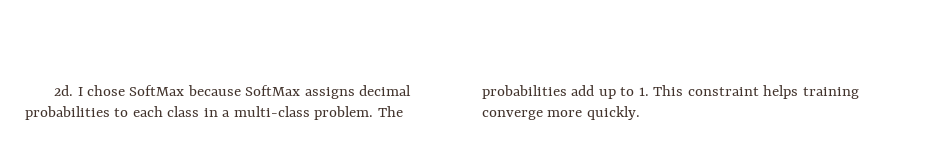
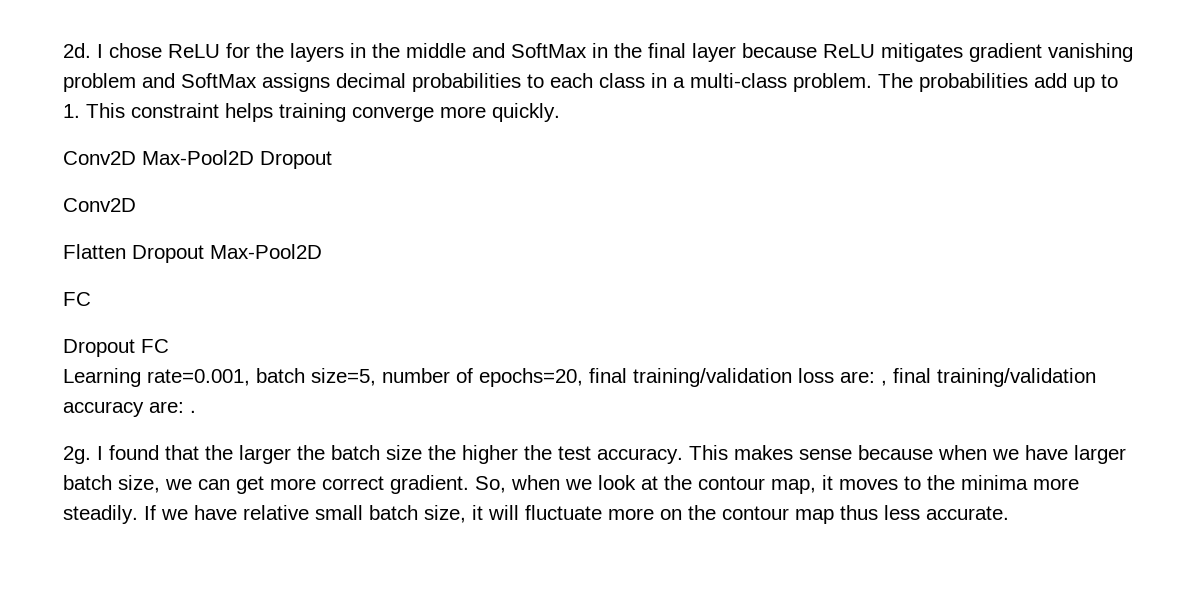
[129,85,241,96] SoftMax because -> [168,43,1133,62] [63,73,175,92] ReLU for the layers in the middle and SoftMax in the final layer because ReLU mitigates gradient vanishing problem and
(640, 113) none -> [63,150,332,169] [63,198,136,212] [63,244,322,263] [63,292,91,306] [63,339,169,357] [63,368,1096,387] [63,401,196,417] [63,445,1126,464] [63,475,1079,494] [63,505,1009,524] // Conv2D Max-Pool2D Dropout // Conv2D // Flatten Dropout Max-Pool2D // FC // Dropout FC // Learning rate=0.001, batch size=5, number of epochs=20, final training/validation loss are: , final training/validation accuracy are: . // 2g. I found that the larger the batch size the higher the test accuracy. This makes sense because when we have larger batch size, we can get more correct gradient. So, when we look at the contour map, it moves to the minima more steadily. If we have relative small batch size, it will fluctuate more on the contour map thus less accurate.

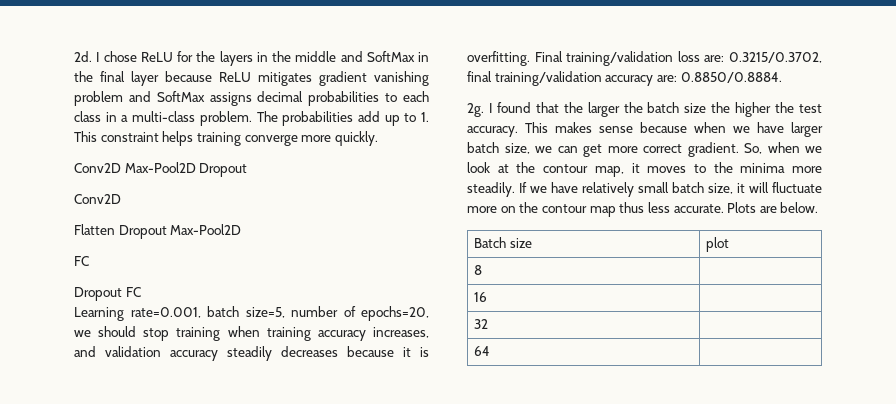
[589,368,627,383] final -> [74,326,429,341] [74,346,429,361] [467,51,563,66] we should stop training when training accuracy increases, and validation accuracy steadily decreases because it is overfitting. Final
[881,380,887,386] , -> [729,52,822,63] 0.3215/0.3702,
[190,410,196,413] . -> [680,72,782,83] 0.8850/0.8884.
[243,505,309,520] relative -> [582,182,634,197] relatively
(1009, 513) none -> [727,202,819,213] [474,237,532,248] [706,237,730,252] [474,265,483,275] [474,292,488,302] [474,319,489,329] [474,346,491,356] Plots are below. // Batch size | plot // 8 | // 16 | // 32 | // 64 |

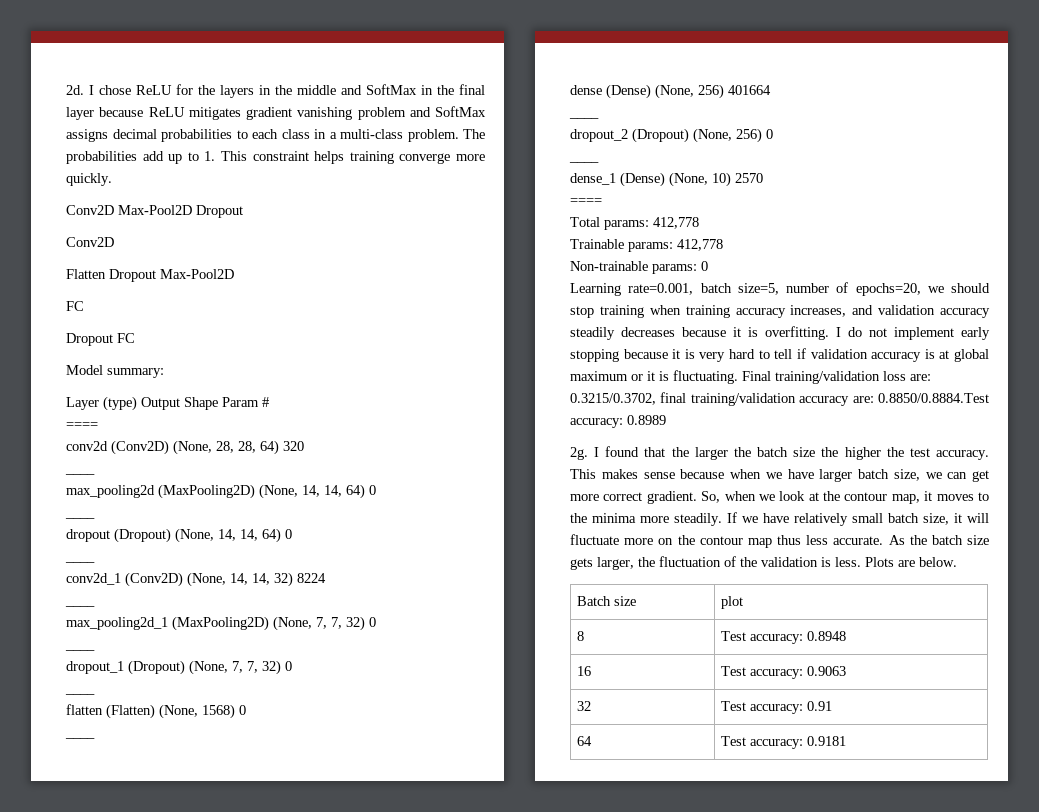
(141, 292) none -> [66,365,164,378] [66,396,269,411] [66,422,98,429] [66,440,304,455] [65,473,95,475] [66,484,376,499] [65,517,95,519] [66,528,292,543] [65,561,95,563] [66,572,326,587] [65,605,95,607] [66,616,376,631] [65,649,95,651] [66,660,292,675] [65,693,95,695] [66,704,246,719] [65,737,95,739] [570,84,771,99] [569,117,599,119] [570,128,773,143] [569,161,599,163] [570,172,763,187] [570,198,602,205] [570,217,699,230] [570,239,723,252] [570,261,708,274] // Model summary: // Layer (type) Output Shape Param # // ==== // conv2d (Conv2D) (None, 28, 28, 64) 320 // ____ // max_pooling2d (MaxPooling2D) (None, 14, 14, 64) 0 // ____ // dropout (Dropout) (None, 14, 14, 64) 0 // ____ // conv2d_1 (Conv2D) (None, 14, 14, 32) 8224 // ____ // max_pooling2d_1 (MaxPooling2D) (None, 7, 7, 32) 0 // ____ // dropout_1 (Dropout) (None, 7, 7, 32) 0 // ____ // flatten (Flatten) (None, 1568) 0 // ____ // dense (Dense) (None, 256) 401664 // ____ // dropout_2 (Dropout) (None, 256) 0 // ____ // dense_1 (Dense) (None, 10) 2570 // ==== // Total params: 412,778 // Trainable params: 412,778 // Non-trainable params: 0
(530, 58) none -> [836,327,990,340] [570,348,990,362] [570,370,738,384] I do not implement early stopping because it is very hard to tell if validation accuracy is at global maximum or it is fluctuating.
[680,72,782,83] 0.8850/0.8884. -> [878,393,989,403] [570,415,666,428] 0.8850/0.8884.Test accuracy: 0.8989
(724, 208) none -> [888,535,989,545] [570,556,861,570] As the batch size gets larger, the fluctuation of the validation is less.
[474,292,488,302] [474,319,489,329] [474,346,491,356] // 16 | // 32 | // 64 | -> [720,631,846,644] [576,666,591,676] [720,666,846,679] [576,701,591,711] [720,701,832,714] [576,736,592,746] [720,736,846,749] Test accuracy: 0.8948 // 16 | Test accuracy: 0.9063 // 32 | Test accuracy: 0.91 // 64 | Test accuracy: 0.9181

